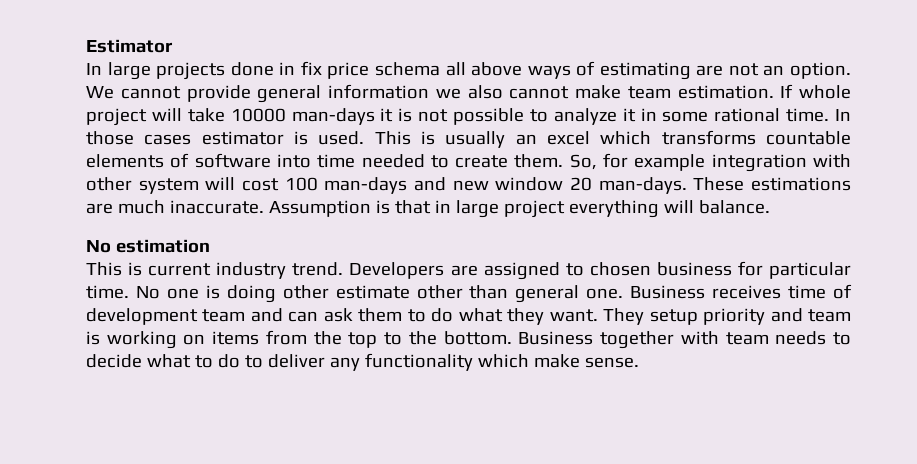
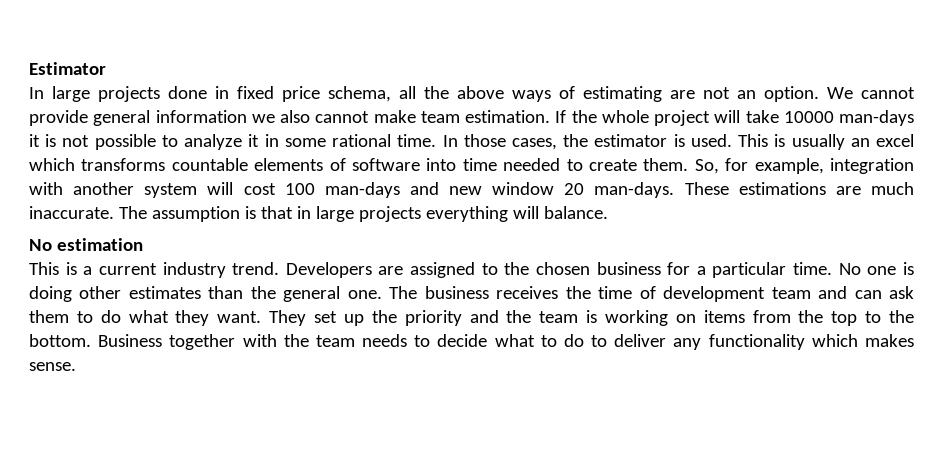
[300,61,466,79] fix price schema all -> [237,86,449,102] fixed price schema, all the
(794, 91) none -> [571,110,597,123] the
[144,134,192,145] cases -> [511,134,589,150] cases, the
[634,154,706,171] example -> [754,158,824,174] example,
[86,177,132,191] other -> [73,182,135,195] another
[268,200,371,217] Assumption -> [118,206,240,222] The assumption
[503,200,565,218] project -> [358,206,421,222] projects
(143, 269) none -> [83,266,93,275] a
(584, 269) none -> [504,262,530,275] the
(763, 268) none -> [696,266,706,275] a
[335,285,782,303] estimate other than general one. Business receives -> [128,286,591,302] estimates than the general one. The business receives the
[649,309,698,325] setup -> [314,310,397,326] set up the
(803, 315) none -> [506,310,532,323] the
(719, 338) none -> [283,334,309,347] the
[533,354,580,368] make -> [864,334,914,347] makes

